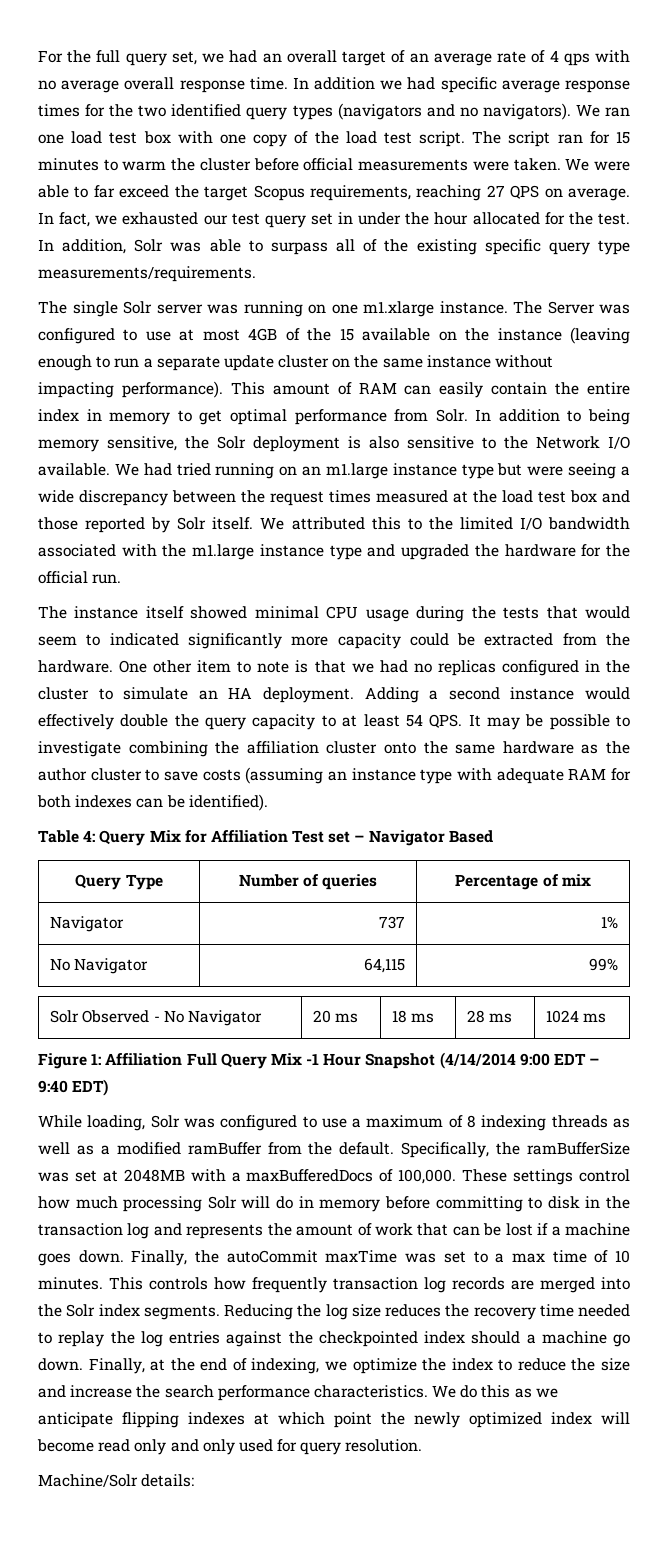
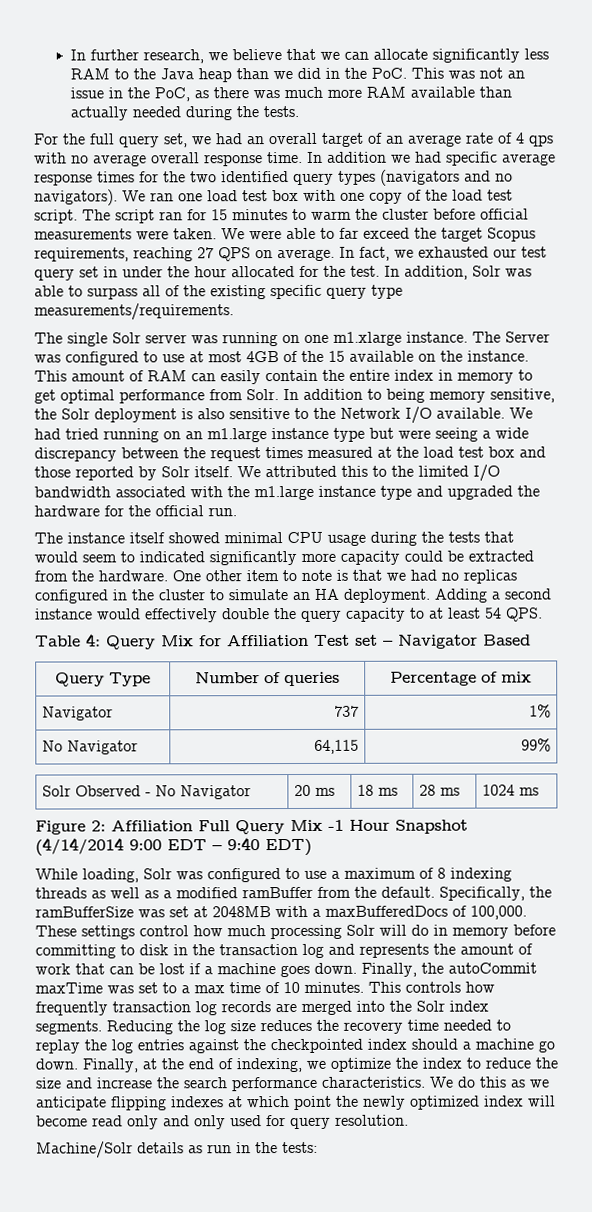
(38, 56) none -> [70,48,550,64] [70,67,526,83] [70,86,513,102] [70,105,300,121] In further research, we believe that we can allocate significantly less RAM to the Java heap than we did in the PoC. This was not an issue in the PoC, as there was much more RAM available than actually needed during the tests. //
[497,327,630,344] [38,355,554,371] [38,381,223,398] instance (leaving enough to run a separate update cluster on the same instance without impacting performance). -> [467,350,529,362] instance.
[468,714,630,730] [38,741,631,757] [38,767,631,784] [37,794,268,811] It may be possible to investigate combining the affiliation cluster onto the same hardware as the author cluster to save costs (assuming an instance type with adequate RAM for both indexes can be identified). -> (543, 614) none
[91,1053,102,1065] 1: -> [91,820,106,832] 2:
[141,1474,195,1487] details: -> [137,1141,318,1154] details as run in the tests:

